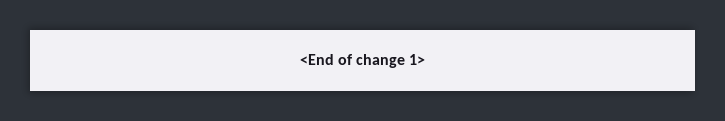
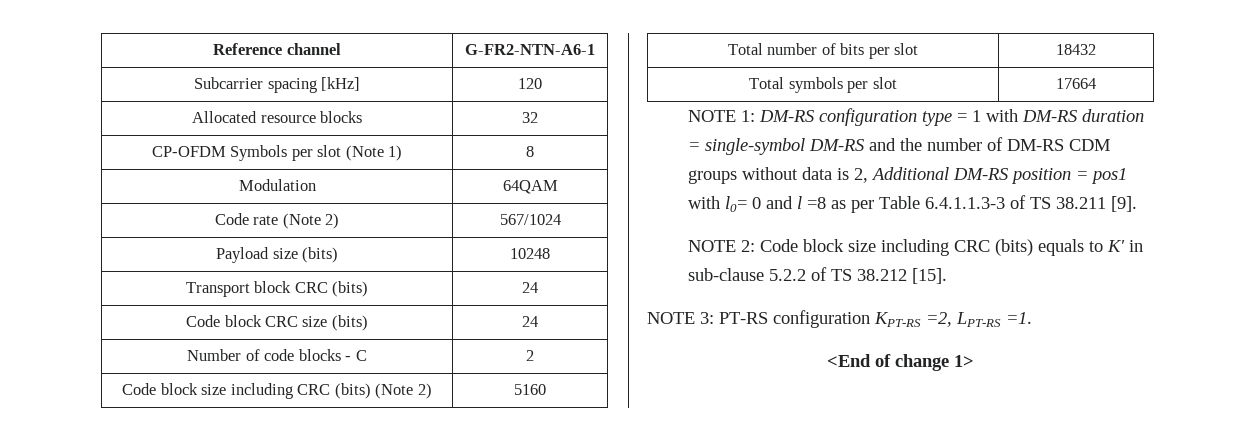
(299, 59) none -> [213,43,341,55] [465,44,595,55] [194,77,360,93] [518,78,542,89] [192,111,362,123] [522,112,538,123] [151,145,403,161] [526,146,534,157] [238,179,316,191] [502,180,558,194] [214,213,340,229] [499,214,561,225] [216,247,338,263] [510,248,550,259] [185,281,369,297] [522,282,538,293] [186,315,368,331] [522,316,538,327] [187,349,367,361] [526,350,534,361] [122,383,432,399] [514,384,546,395] [727,43,919,59] [1056,44,1096,55] [749,77,897,93] [1056,78,1096,89] [688,108,1145,126] [688,137,1111,155] [688,167,1128,184] [688,195,1138,213] [688,239,1144,256] [688,267,948,284] [647,310,1032,328] Reference channel | G-FR2-NTN-A6-1 // Subcarrier spacing [kHz] | 120 // Allocated resource blocks | 32 // CP-OFDM Symbols per slot (Note 1) | 8 // Modulation | 64QAM // Code rate (Note 2) | 567/1024 // Payload size (bits) | 10248 // Transport block CRC (bits) | 24 // Code block CRC size (bits) | 24 // Number of code blocks - C | 2 // Code block size including CRC (bits) (Note 2) | 5160 // Total number of bits per slot | 18432 // Total symbols per slot | 17664 // NOTE 1: DM-RS configuration type = 1 with DM-RS duration = single-symbol DM-RS and the number of DM-RS CDM groups without data is 2, Additional DM-RS position = pos1 with l0= 0 and l =8 as per Table 6.4.1.1.3-3 of TS 38.211 [9]. // NOTE 2: Code block size including CRC (bits) equals to K' in sub-clause 5.2.2 of TS 38.212 [15]. // NOTE 3: PT-RS configuration KPT-RS =2, LPT-RS =1. //

